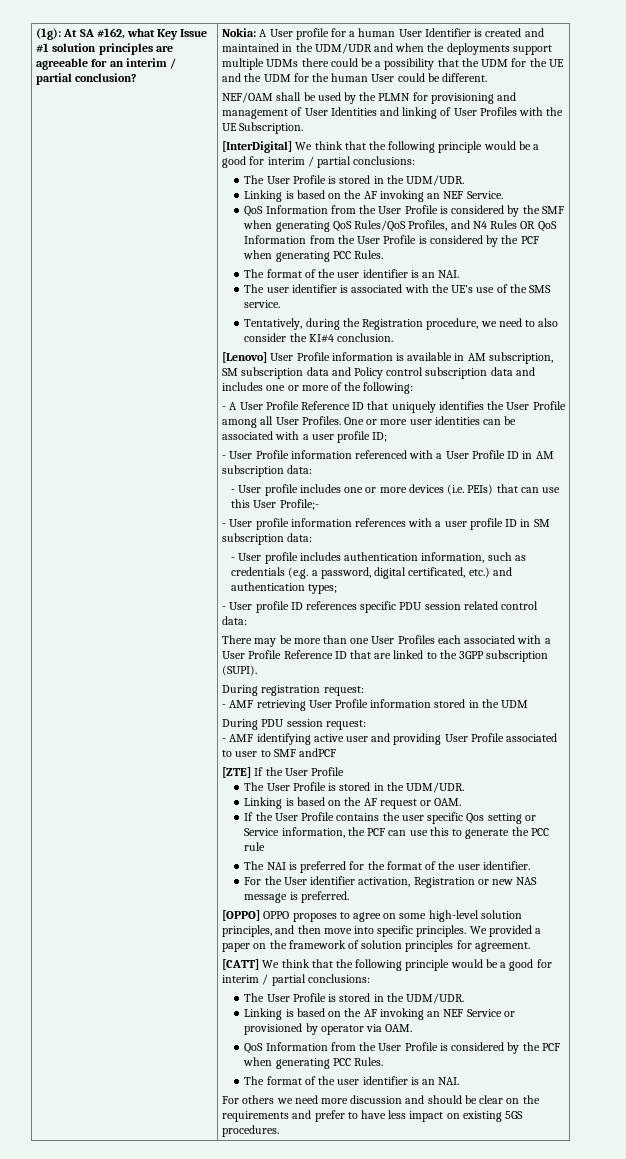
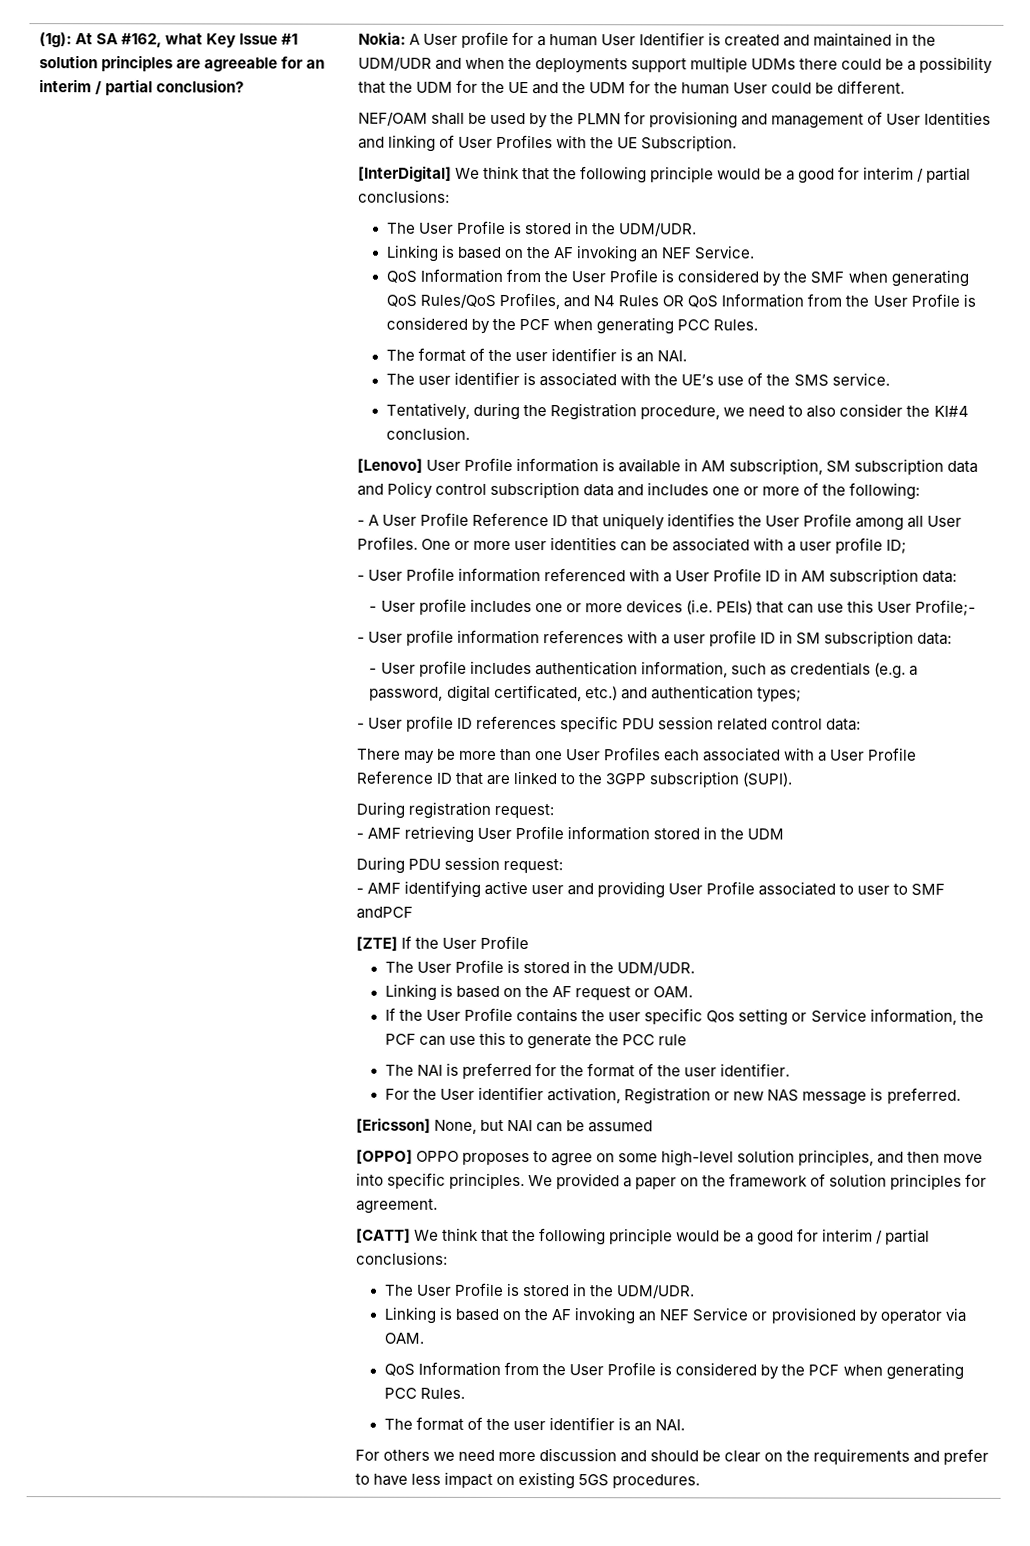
(349, 897) none -> [355,1117,653,1134] // [Ericsson] None, but NAI can be assumed

